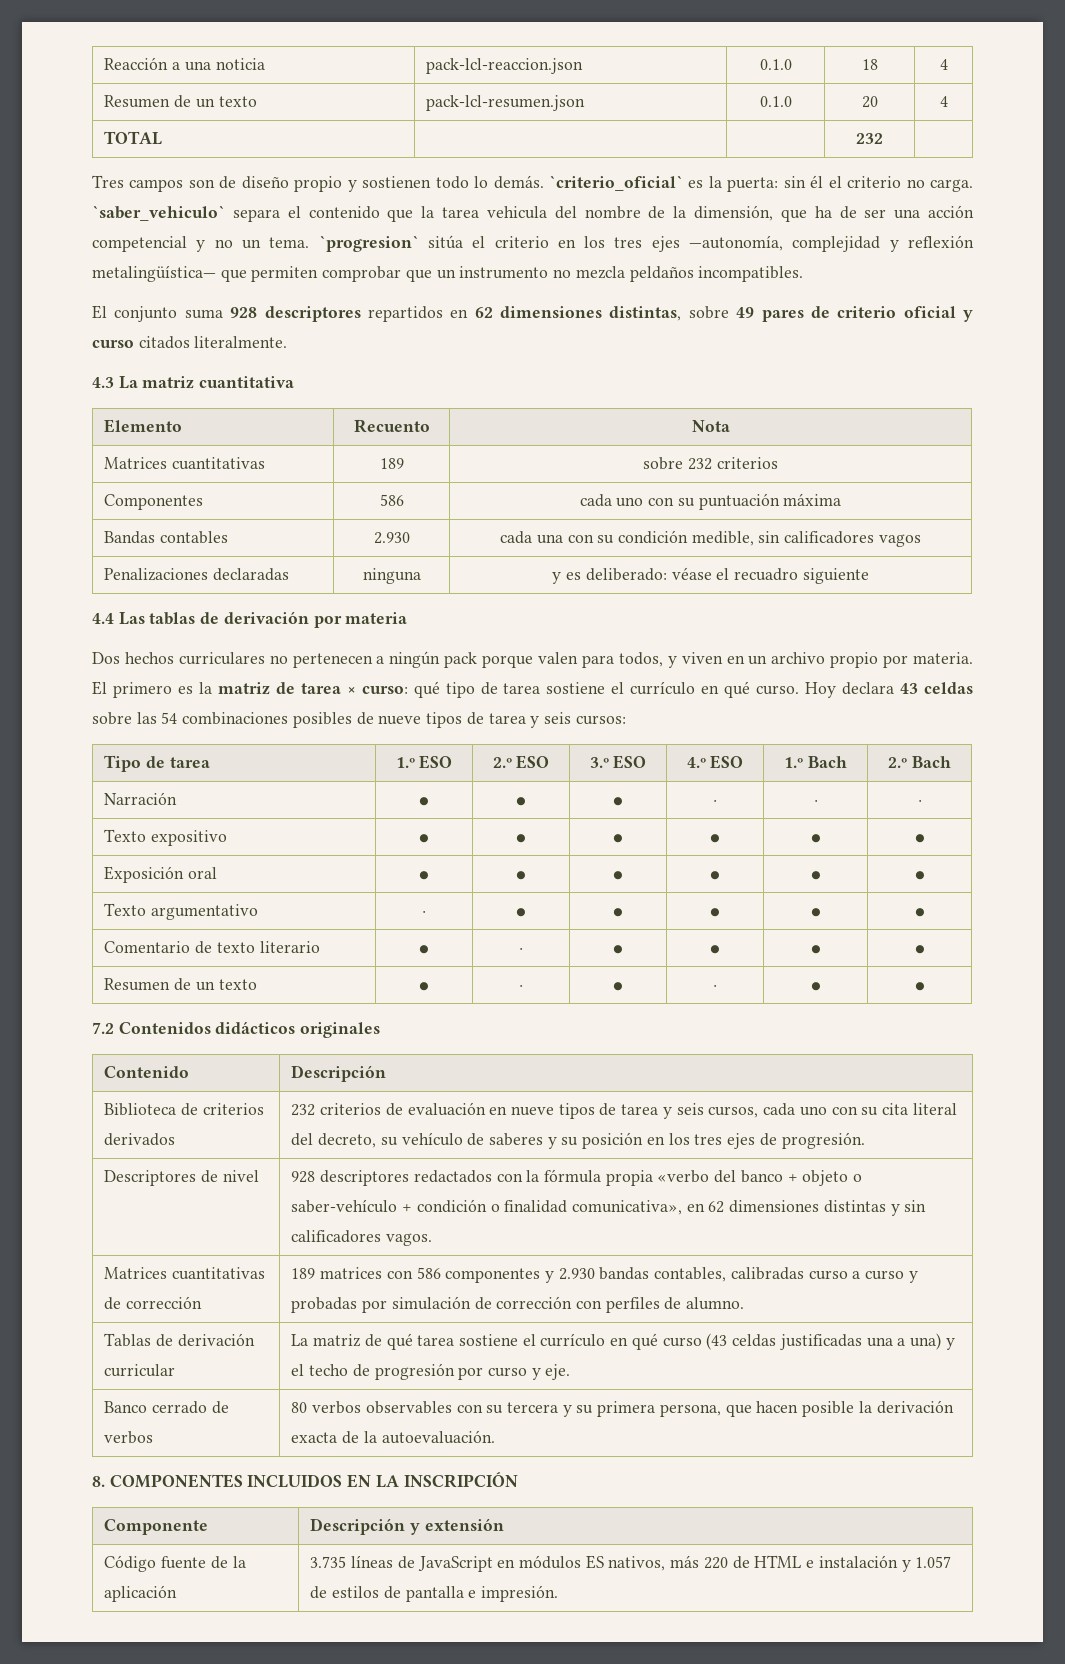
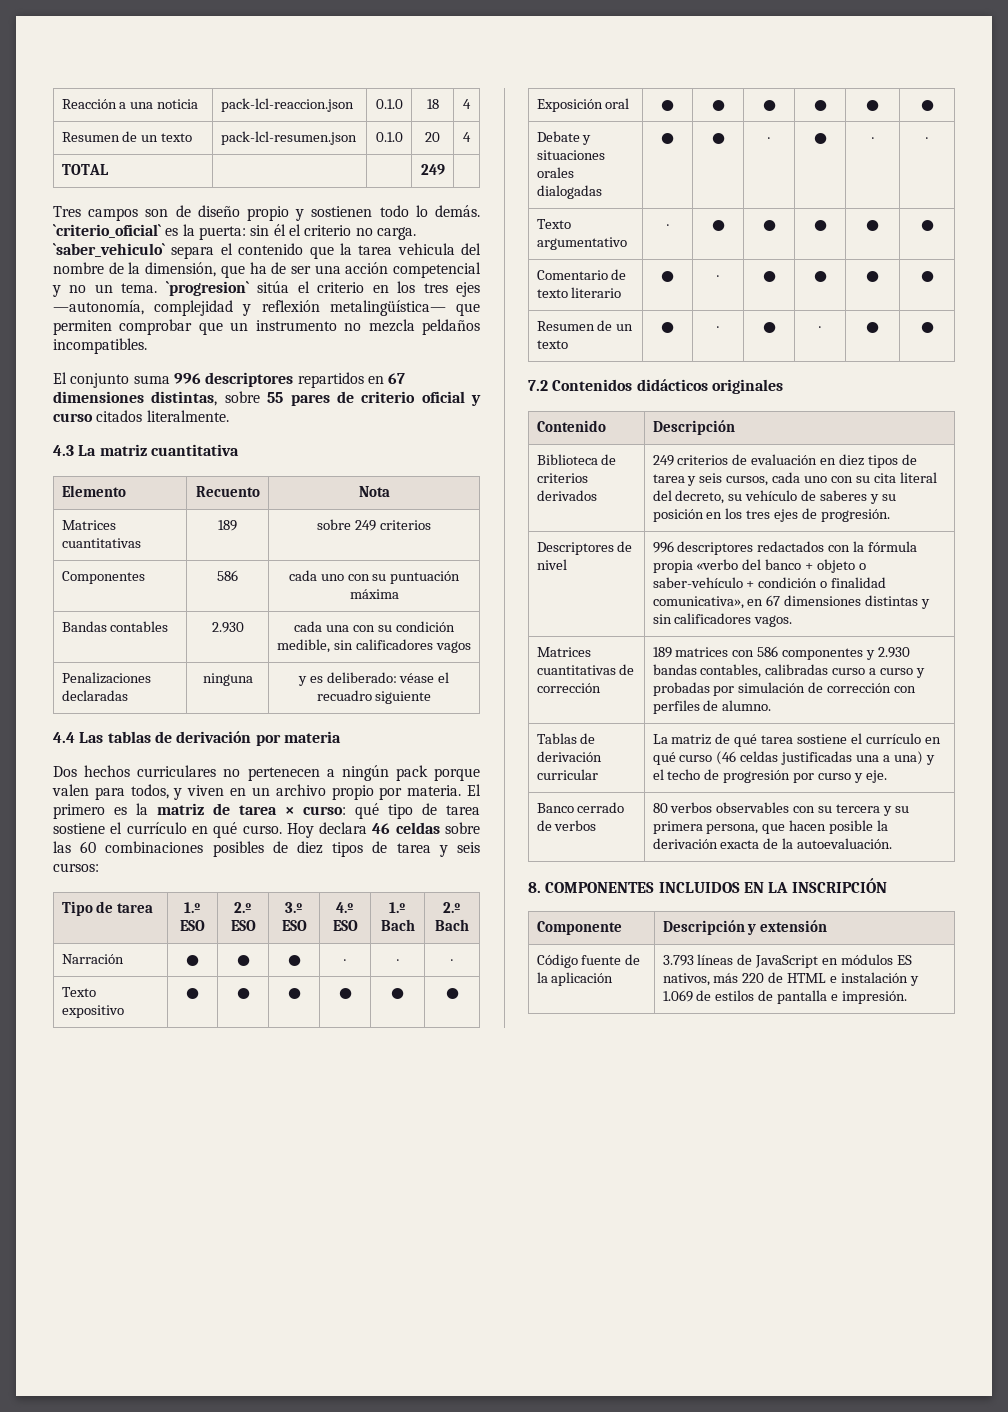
[856,133,883,144] 232 -> [420,164,445,175] 249
[230,307,258,318] 928 -> [173,373,201,384] 996
[474,307,493,318] 62 -> [388,373,406,384] 67
[736,307,755,318] 49 -> [267,392,284,403] 55
[688,458,712,470] 232 -> [355,520,377,531] 249
[900,683,919,694] 43 -> [372,823,391,834] 46
[161,712,178,724] 54 -> [80,841,97,853] 60
[378,715,422,725] nueve -> [297,841,323,854] diez
(925, 875) none -> [536,131,592,145] [536,150,605,160] [536,167,574,178] [536,185,602,199] [661,133,674,144] [711,133,725,144] [768,137,770,142] [813,133,827,144] [871,137,874,142] [926,137,928,142] // Debate y situaciones orales dialogadas | ● | ● | · | ● | · | ·
[291,1104,316,1116] 232 -> [652,455,674,466] 249
[511,1106,555,1116] nueve -> [839,454,865,466] diez
[291,1171,316,1183] 928 -> [652,541,674,553] 996
[708,1201,725,1213] 62 -> [766,595,781,606] 67
[706,1333,728,1350] (43 -> [716,751,737,765] (46
[310,1556,347,1568] 3.735 -> [662,955,694,966] 3.793
[915,1556,952,1568] 1.057 -> [662,990,693,1002] 1.069

